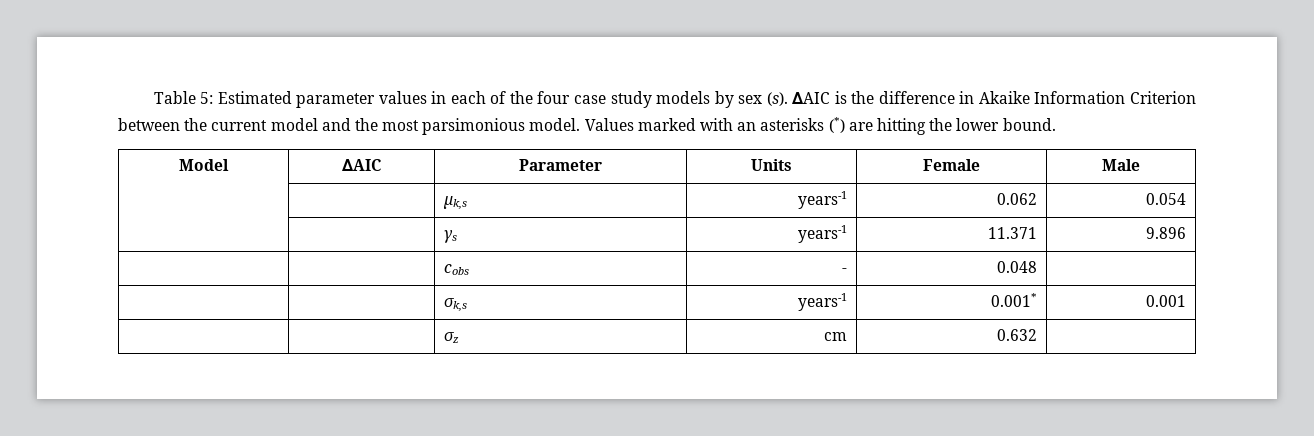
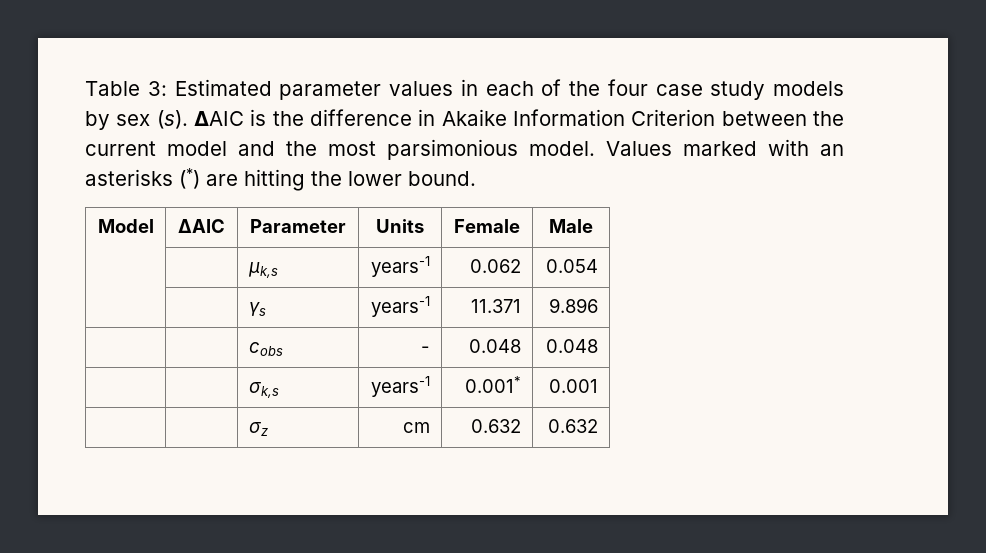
[200,92,214,104] 5: -> [147,81,167,96] 3:
(1037, 267) none -> [546,339,599,353] 0.048
(1037, 335) none -> [548,419,599,433] 0.632

